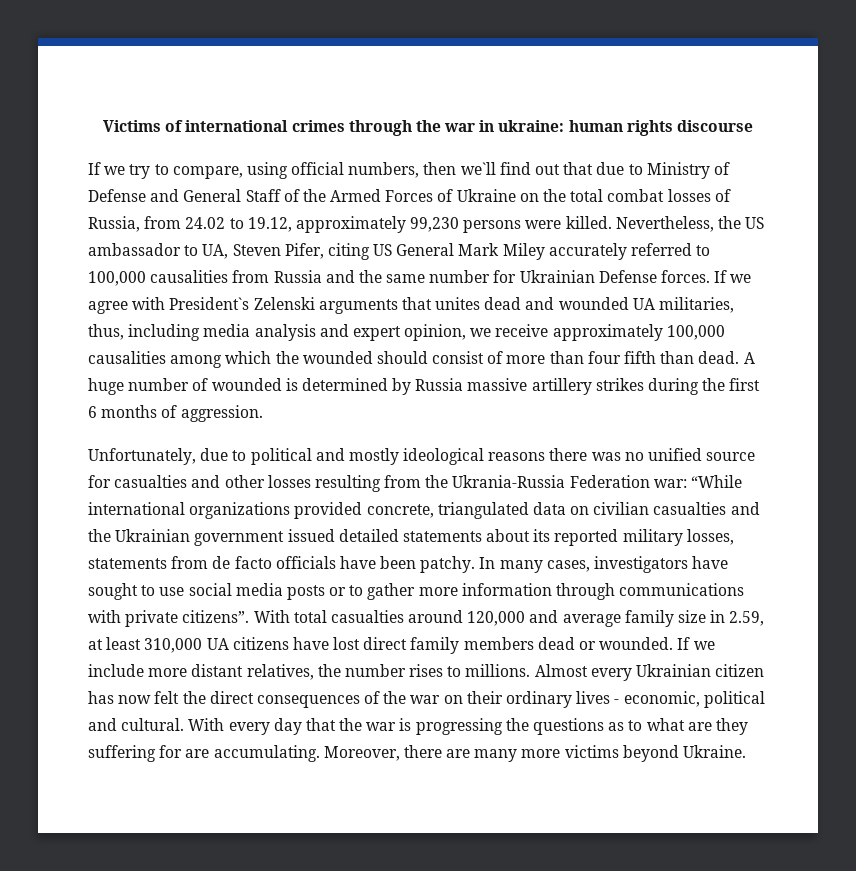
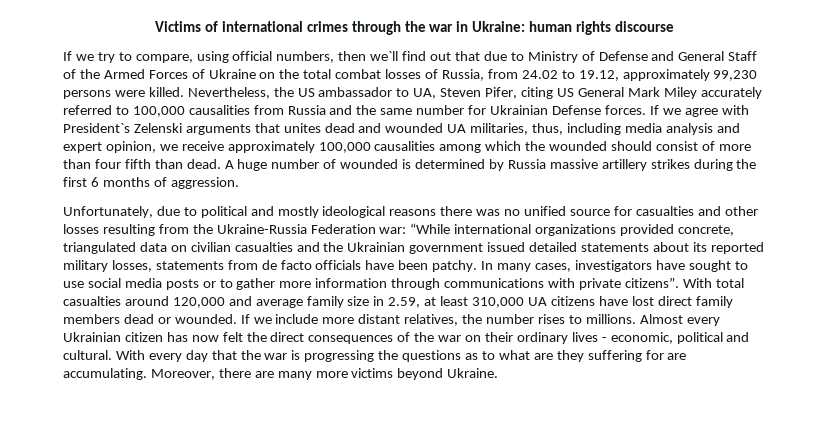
[498,120,565,132] ukraine: -> [472,21,526,32] Ukraine:
[452,475,566,488] Ukrania-Russia -> [216,224,307,234] Ukraine-Russia

